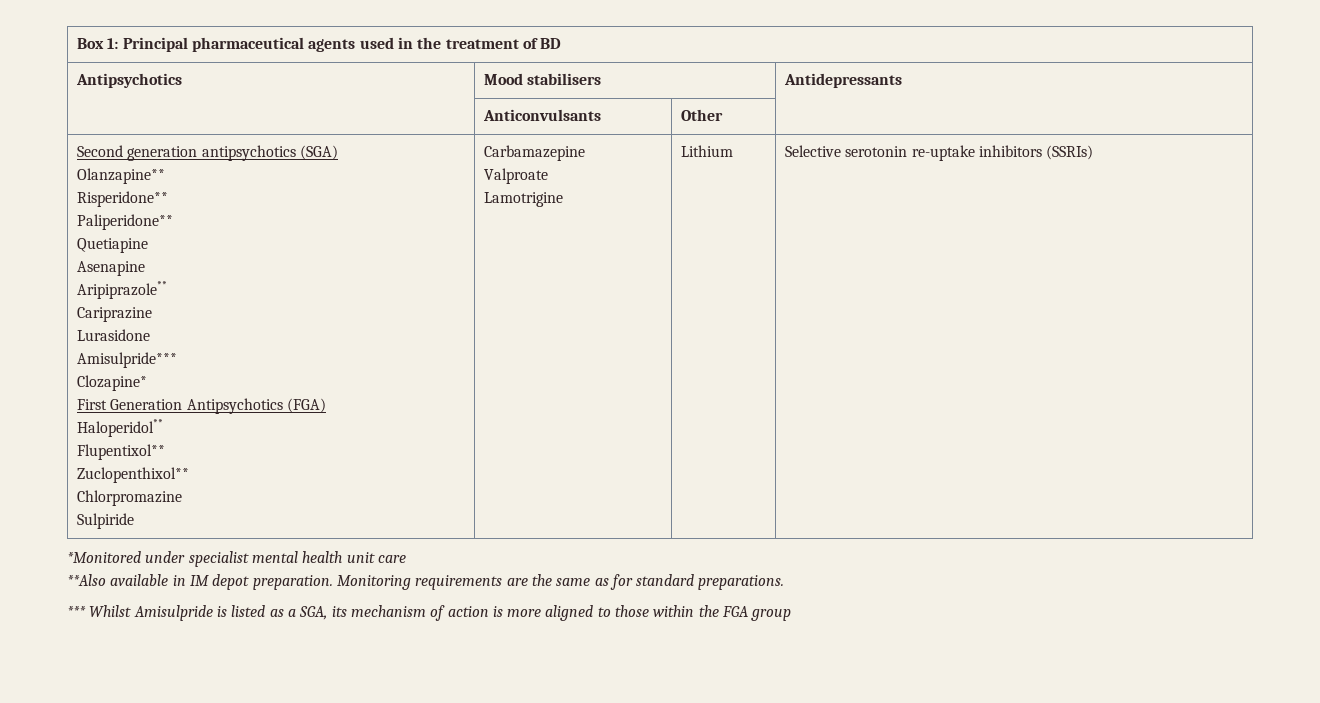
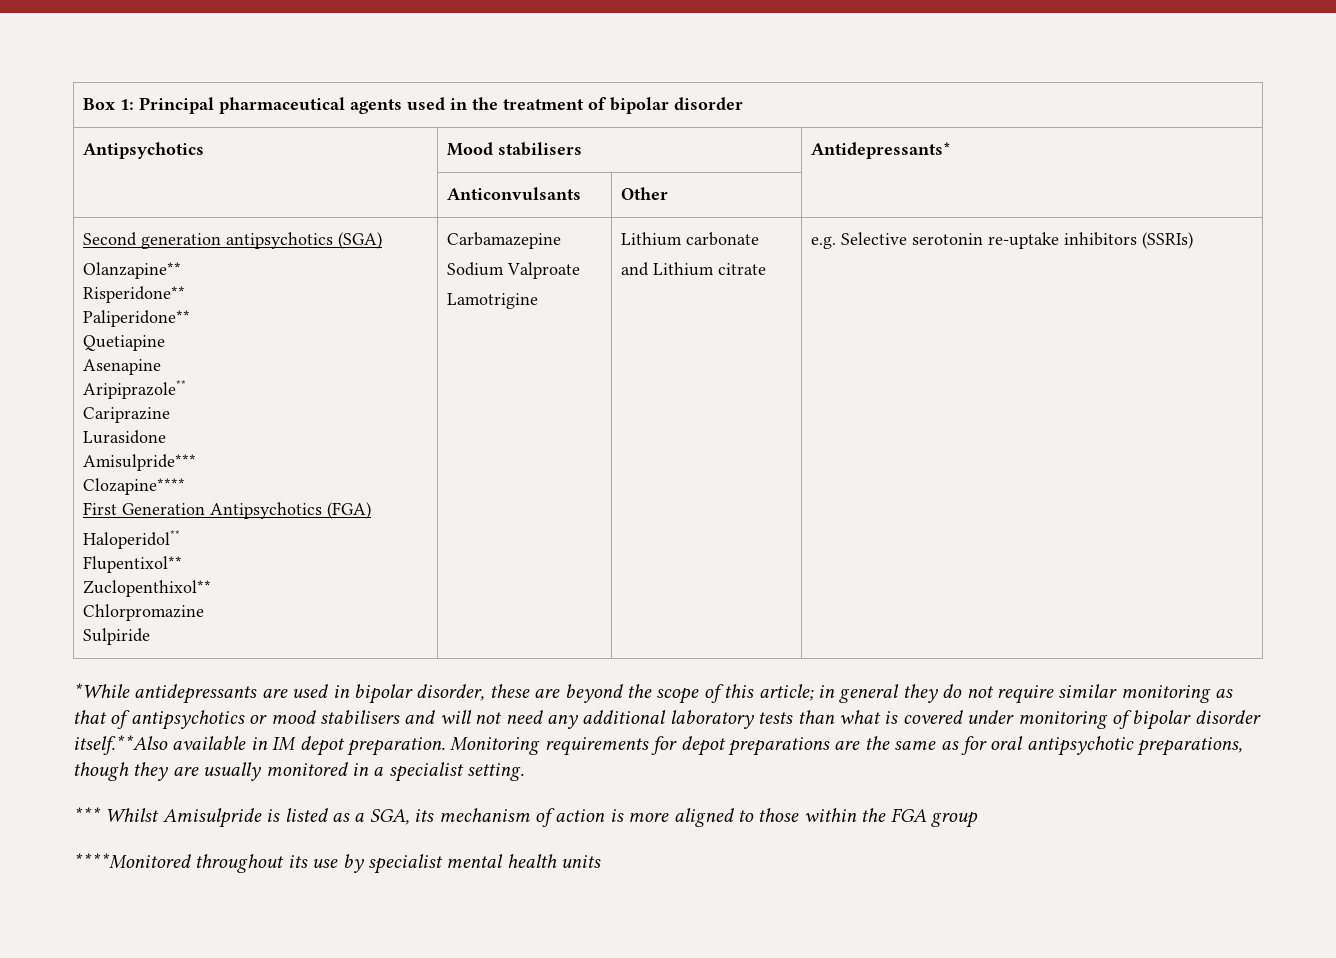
[540,38,562,49] BD -> [609,97,743,114] bipolar disorder
[783,73,902,88] Antidepressants -> [810,142,951,159] Antidepressants*
[76,375,147,391] Clozapine* -> [82,478,185,495] Clozapine****
(585, 153) none -> [446,262,504,276] Sodium
(733, 151) | -> [685,232,759,246] [620,262,766,276] [810,236,836,249] carbonate // and Lithium citrate | e.g.
[67,551,406,567] [67,574,106,586] *Monitored under specialist mental health unit care // **Also -> [73,683,1234,704] [73,710,1261,730] [73,735,168,755] *While antidepressants are used in bipolar disorder, these are beyond the scope of this article; in general they do not require similar monitoring as that of antipsychotics or mood stabilisers and will not need any additional laboratory tests than what is covered under monitoring of bipolar disorder itself.**Also
(503, 582) none -> [651,736,830,756] for depot preparations
[636,574,785,590] standard preparations. -> [990,736,1243,756] [73,762,525,782] oral antipsychotic preparations, though they are usually monitored in a specialist setting.
(792, 615) none -> [73,853,602,874] // ****Monitored throughout its use by specialist mental health units

